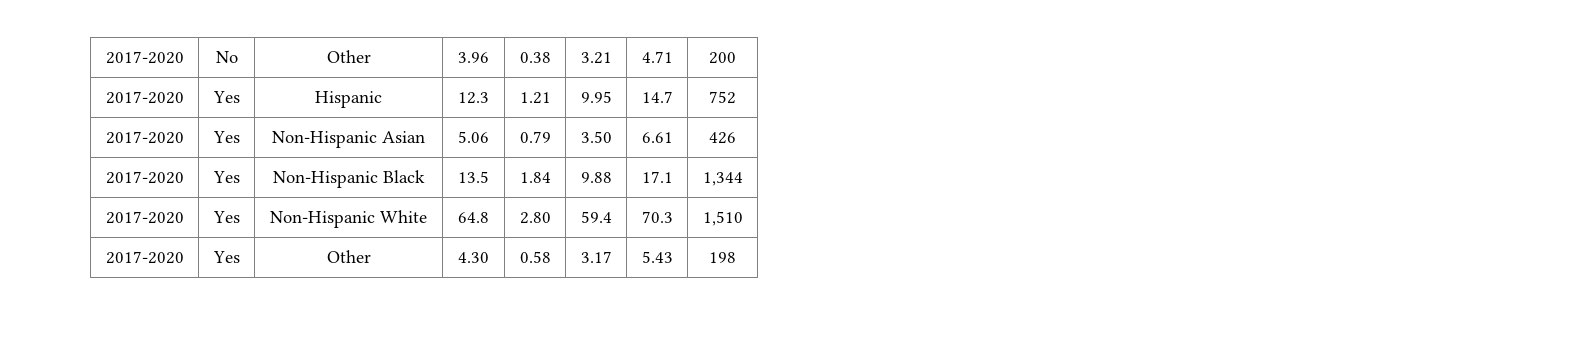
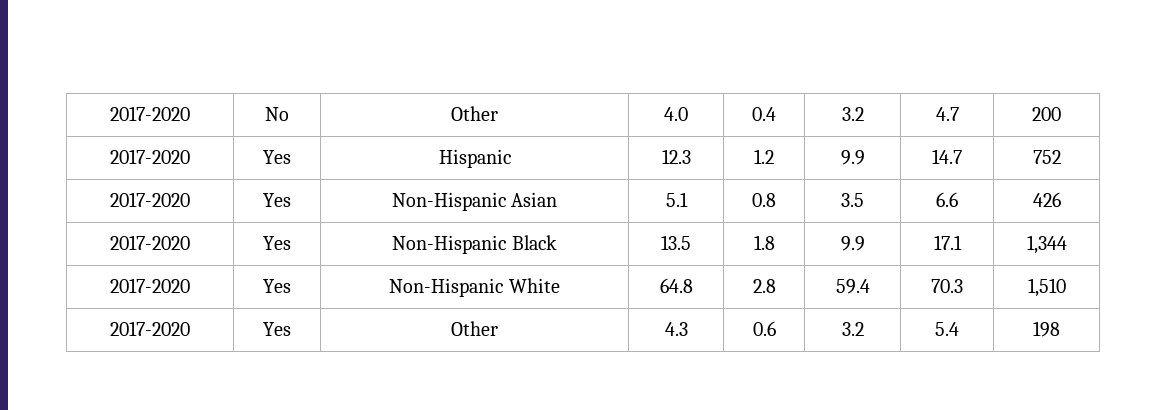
[458,52,489,63] [519,52,551,63] [580,52,612,64] [641,51,673,63] 3.96 | 0.38 | 3.21 | 4.71 -> [664,107,688,121] [752,107,776,121] [841,107,864,121] [935,107,959,121] 4.0 | 0.4 | 3.2 | 4.7
[519,92,551,104] [580,91,612,103] 1.21 | 9.95 -> [754,149,774,164] [840,150,865,165] 1.2 | 9.9
[458,131,489,143] [519,131,551,143] [580,131,612,143] [641,132,673,143] 5.06 | 0.79 | 3.50 | 6.61 -> [665,192,688,207] [752,193,776,207] [841,193,864,207] [936,192,958,207] 5.1 | 0.8 | 3.5 | 6.6
[519,172,551,183] [580,172,612,183] 1.84 | 9.88 -> [753,235,775,250] [840,236,865,251] 1.8 | 9.9
[519,212,551,224] 2.80 -> [752,279,776,293] 2.8
[458,252,489,263] [519,251,551,263] [580,251,612,263] [641,251,673,263] 4.30 | 0.58 | 3.17 | 5.43 -> [664,322,688,336] [752,321,776,336] [841,322,864,336] [935,322,959,336] 4.3 | 0.6 | 3.2 | 5.4

